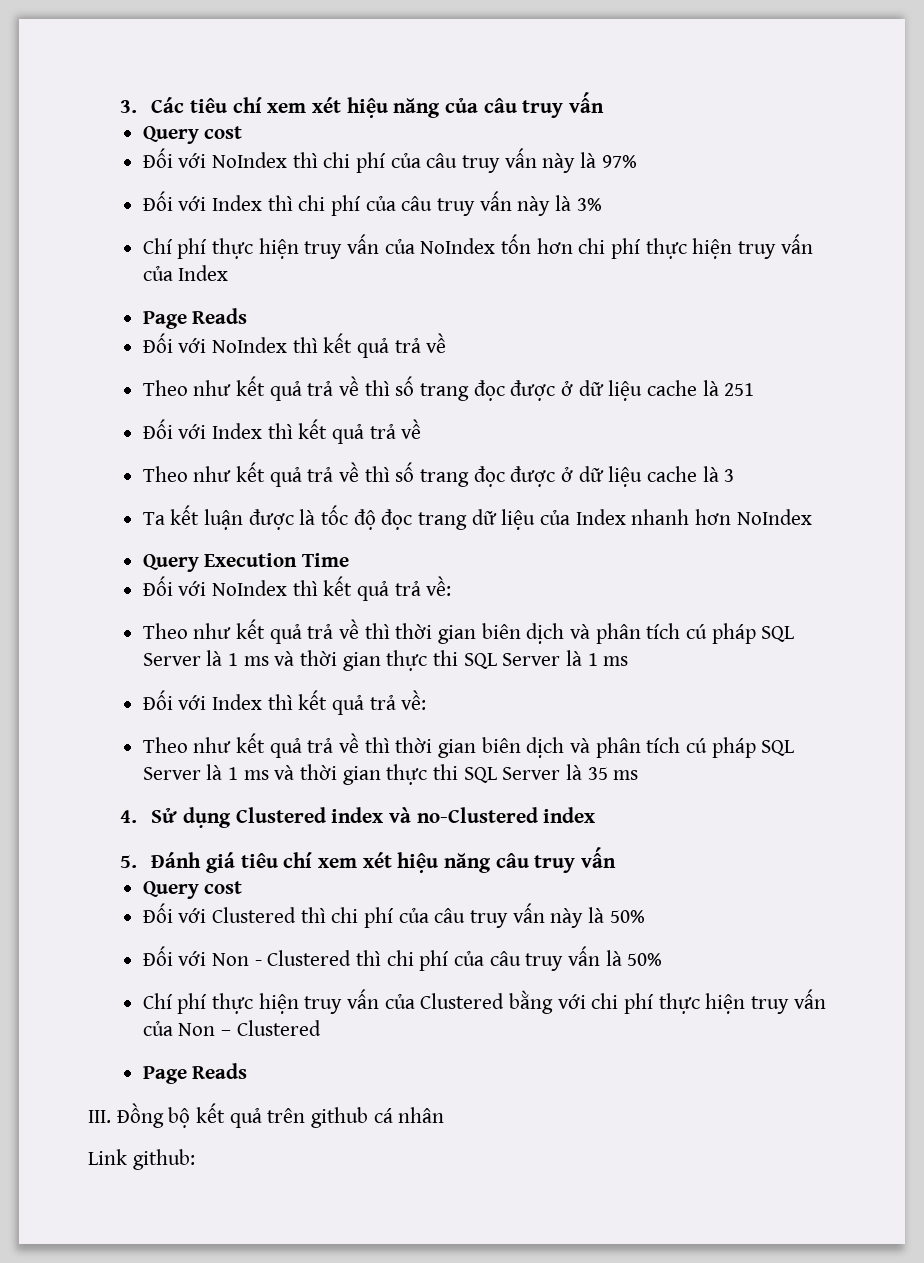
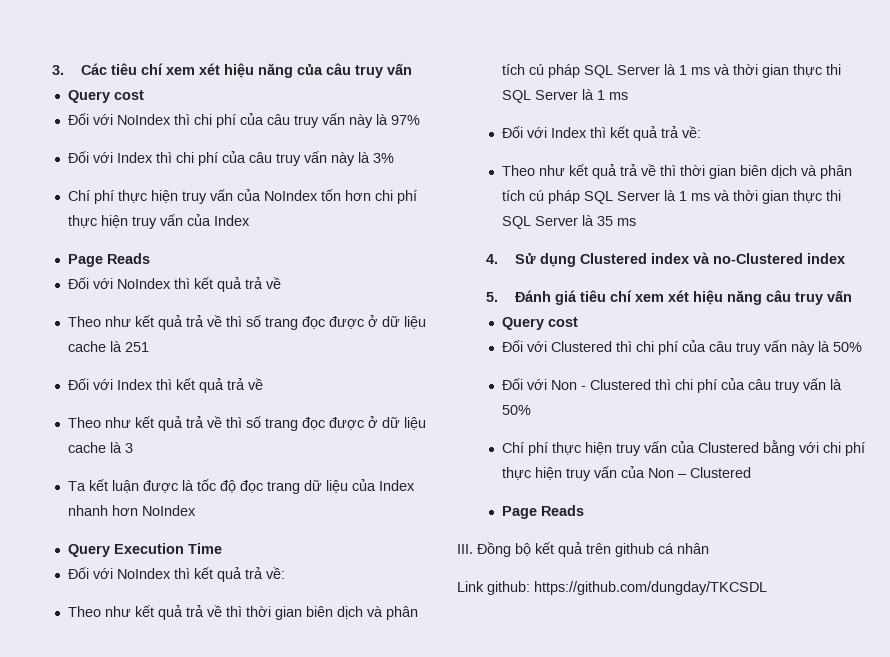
(195, 1159) none -> [534,581,767,595] https://github.com/dungday/TKCSDL

